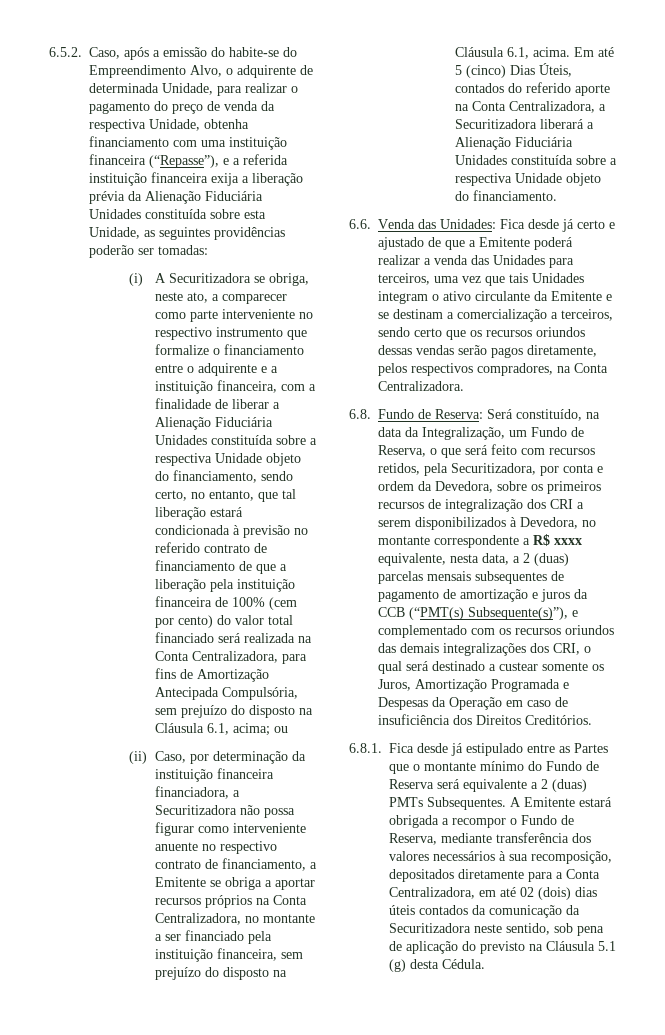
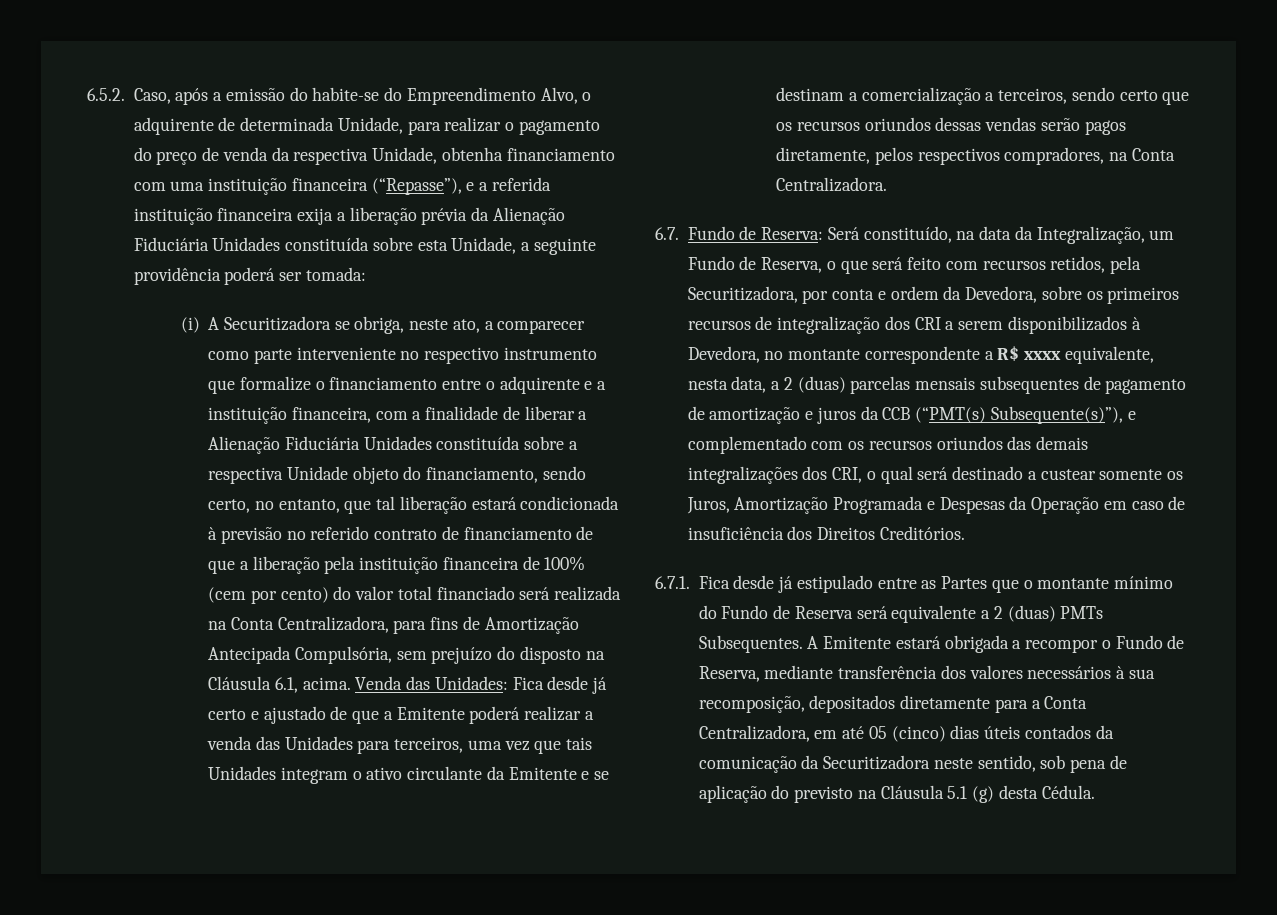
[144,227,285,240] [89,245,208,258] as seguintes providências poderão ser tomadas: -> [521,238,596,255] [133,267,366,285] a seguinte providência poderá ser tomada:
[232,723,288,736] [129,751,306,764] [154,768,274,782] [154,786,240,799] [154,805,295,818] [154,822,306,836] [154,841,277,854] [154,858,317,871] [154,877,315,890] [154,895,307,908] [154,913,315,925] [154,930,272,944] [154,948,303,962] [154,967,287,980] [454,47,614,59] [454,63,572,78] [454,82,610,96] [454,101,606,113] [454,119,594,129] [454,137,573,150] [454,155,617,165] [454,173,601,186] [454,190,557,201] [349,219,371,229] acima; ou // (ii) Caso, por determinação da instituição financeira financiadora, a Securitizadora não possa figurar como interveniente anuente no respectivo contrato de financiamento, a Emitente se obriga a aportar recursos próprios na Conta Centralizadora, no montante a ser financiado pela instituição financeira, sem prejuízo do disposto na Cláusula 6.1, acima. Em até 5 (cinco) Dias Úteis, contados do referido aporte na Conta Centralizadora, a Securitizadora liberará a Alienação Fiduciária Unidades constituída sobre a respectiva Unidade objeto do financiamento. // 6.6. -> [302,677,351,690] acima.
[349,409,371,419] 6.8. -> [655,227,679,240] 6.7.
[349,743,382,753] 6.8.1. -> [655,576,690,589] 6.7.1.
[520,887,571,900] 02 (dois) -> [868,726,946,742] 05 (cinco)

